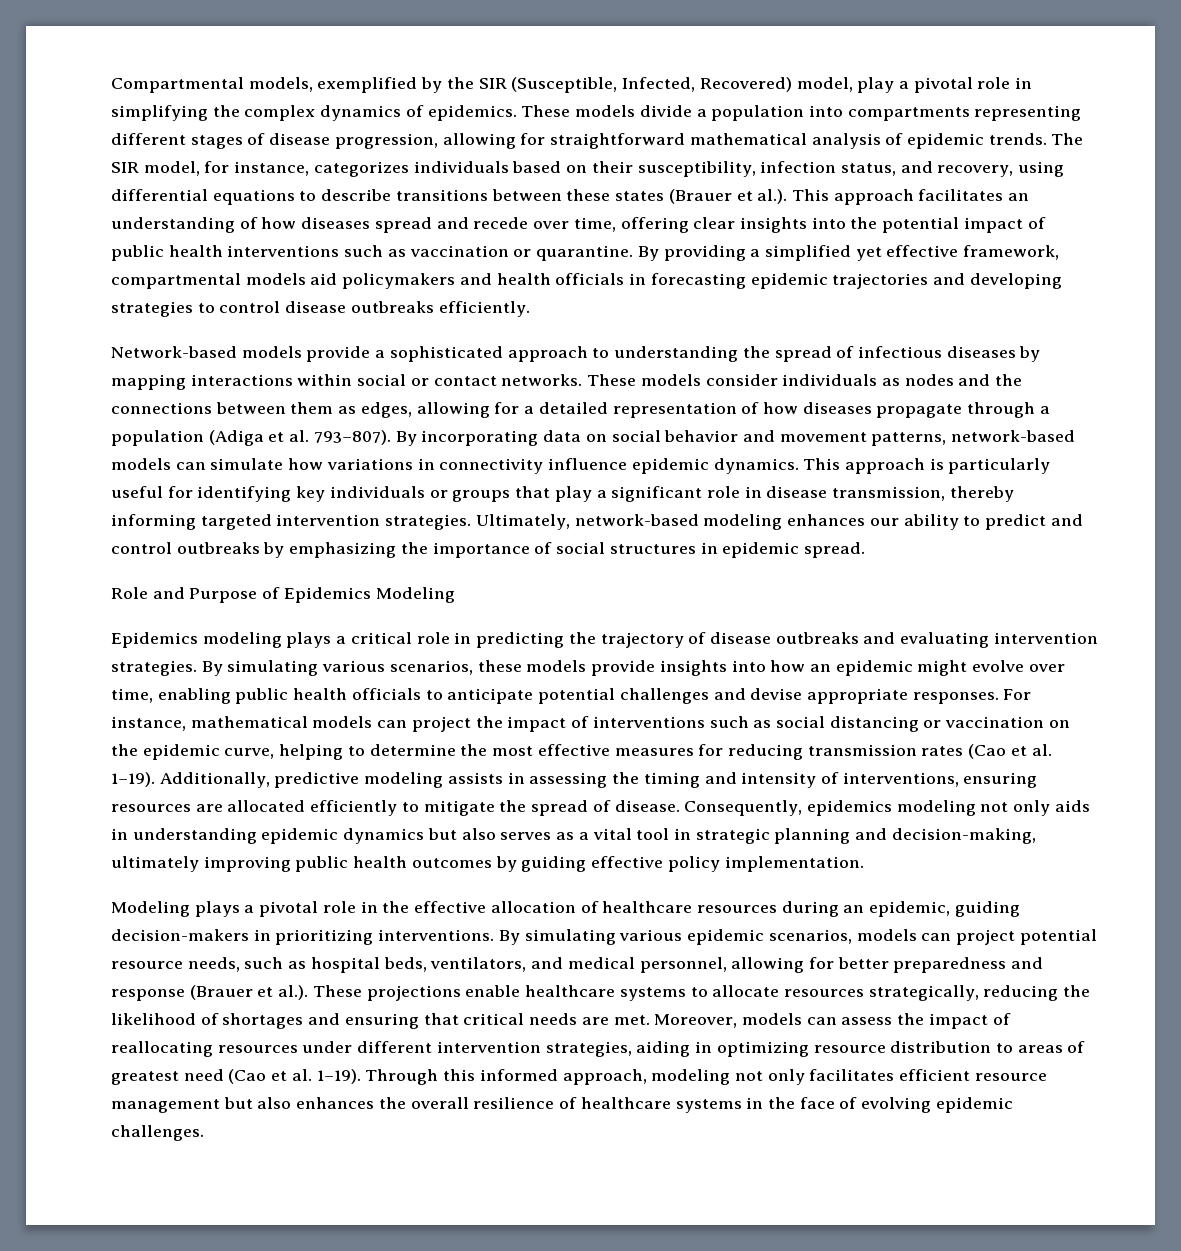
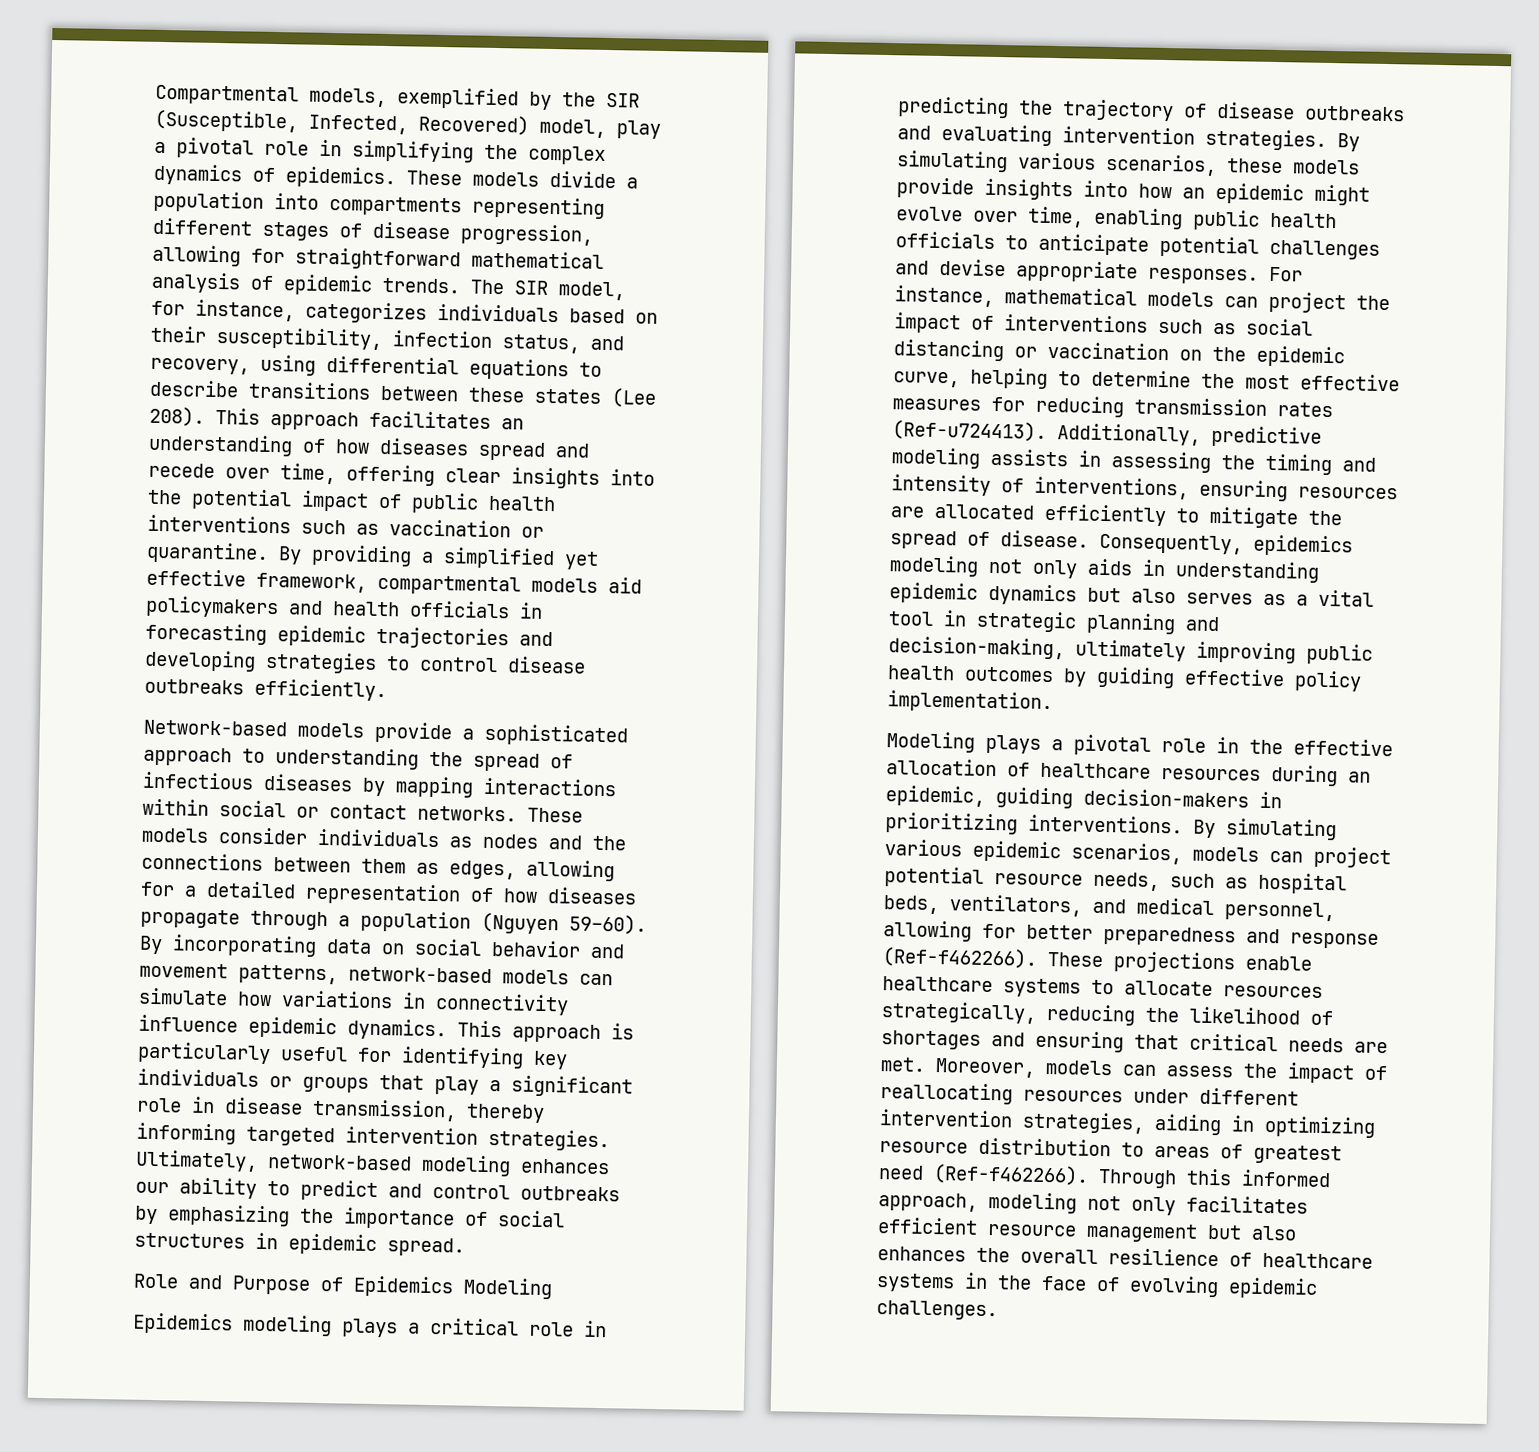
[668,189,788,204] (Brauer et al.). -> [611,388,657,408] [149,406,205,427] (Lee 208).
[208,430,391,446] (Adiga et al. 793–807). -> [481,912,647,935] (Nguyen 59–60).
[968,744,1052,759] [111,772,155,787] (Cao et al. 1–19). -> [892,420,1047,442] (Ref-u724413).
[189,985,309,1000] (Brauer et al.). -> [882,947,1038,969] (Ref-f462266).
[228,1069,361,1084] (Cao et al. 1–19). -> [933,1164,1089,1186] (Ref-f462266).

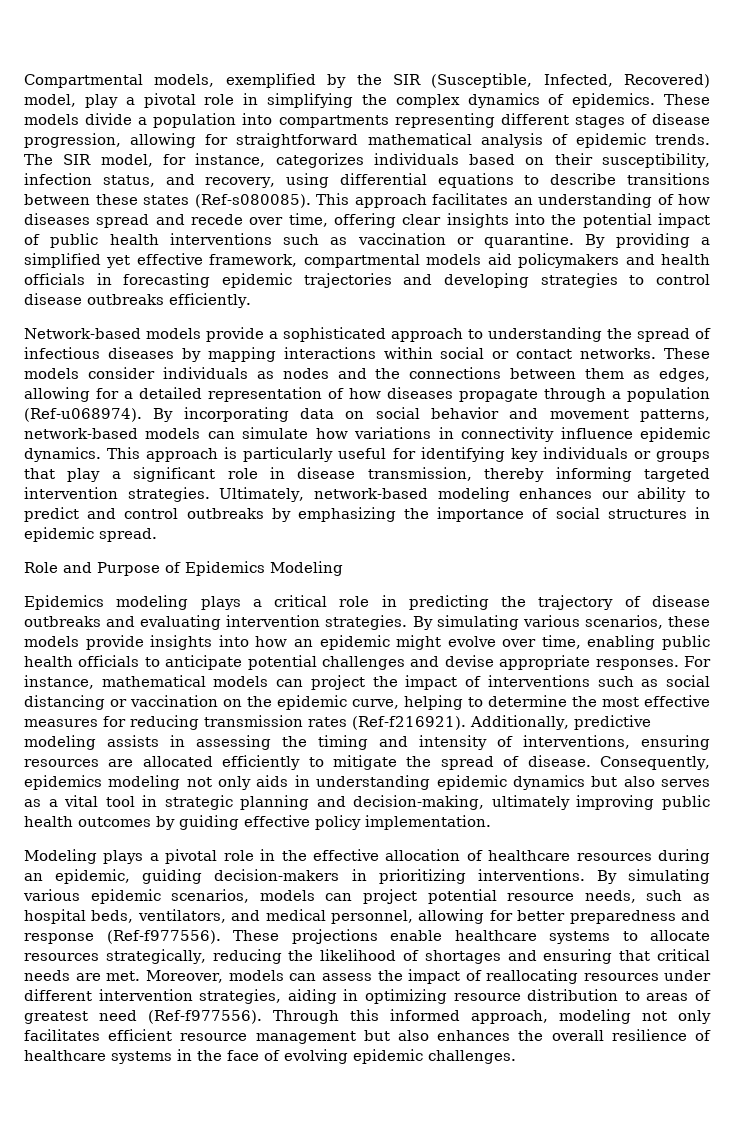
[611,388,657,408] [149,406,205,427] (Lee 208). -> [194,194,311,208] (Ref-s080085).
[481,912,647,935] (Nguyen 59–60). -> [24,408,142,422] (Ref-u068974).
[892,420,1047,442] (Ref-u724413). -> [352,716,466,730] (Ref-f216921).
[882,947,1038,969] (Ref-f462266). -> [106,930,221,944] (Ref-f977556).
[933,1164,1089,1186] (Ref-f462266). -> [148,1010,262,1024] (Ref-f977556).

